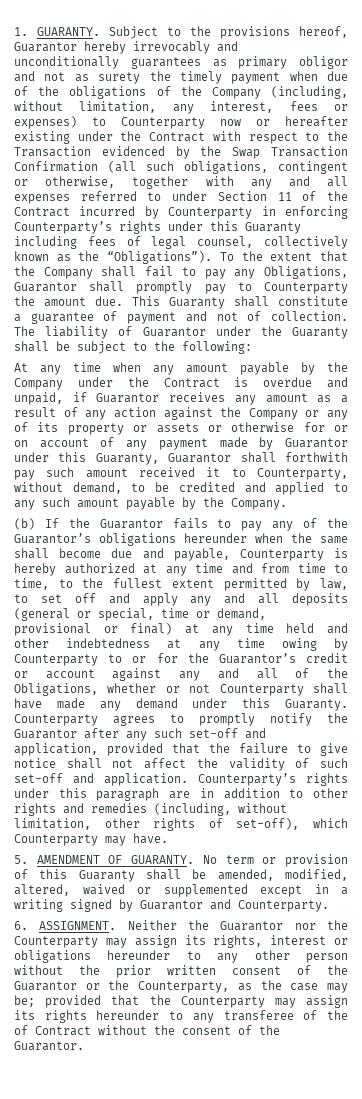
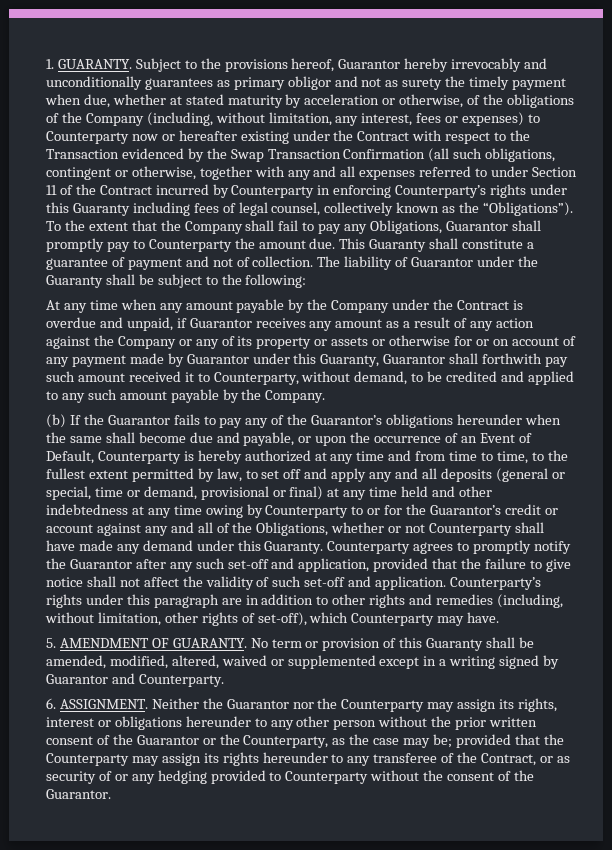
[327,71,348,81] due -> [83,94,464,108] due, whether at stated maturity by acceleration or otherwise,
(230, 554) none -> [298,432,532,446] [46,450,94,464] or upon the occurrence of an Event of Default,
[14,1025,91,1036] of Contract -> [481,753,570,766] [46,770,369,784] Contract, or as security of or any hedging provided to Counterparty

